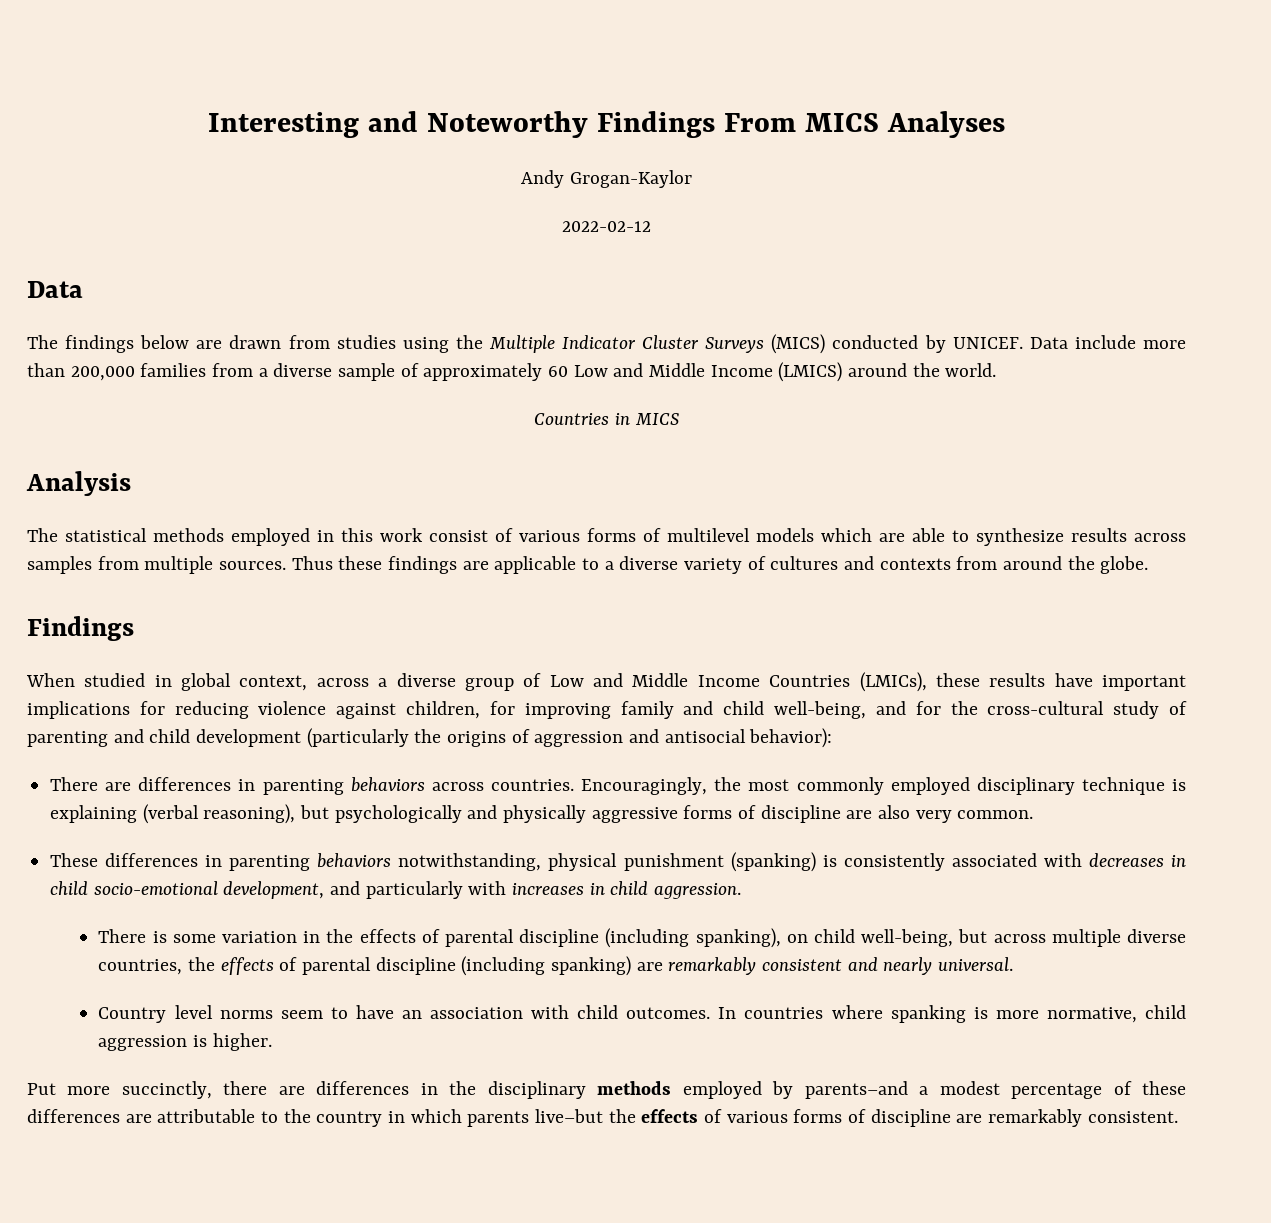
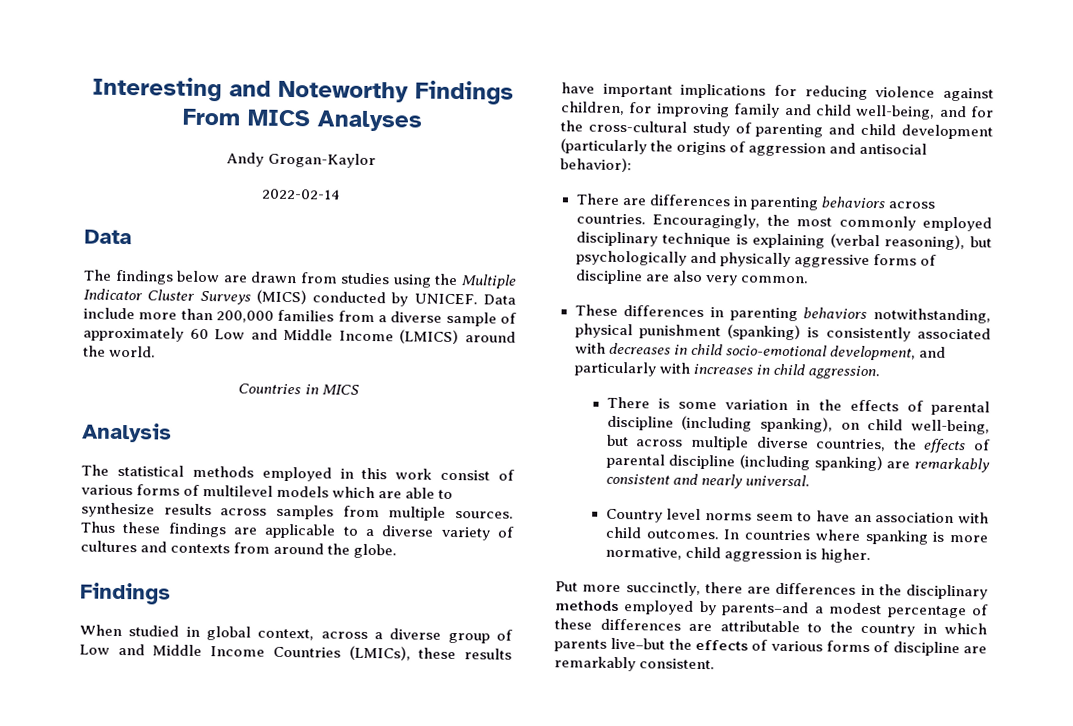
[562,221,651,232] 2022-02-12 -> [261,188,341,200] 2022-02-14

